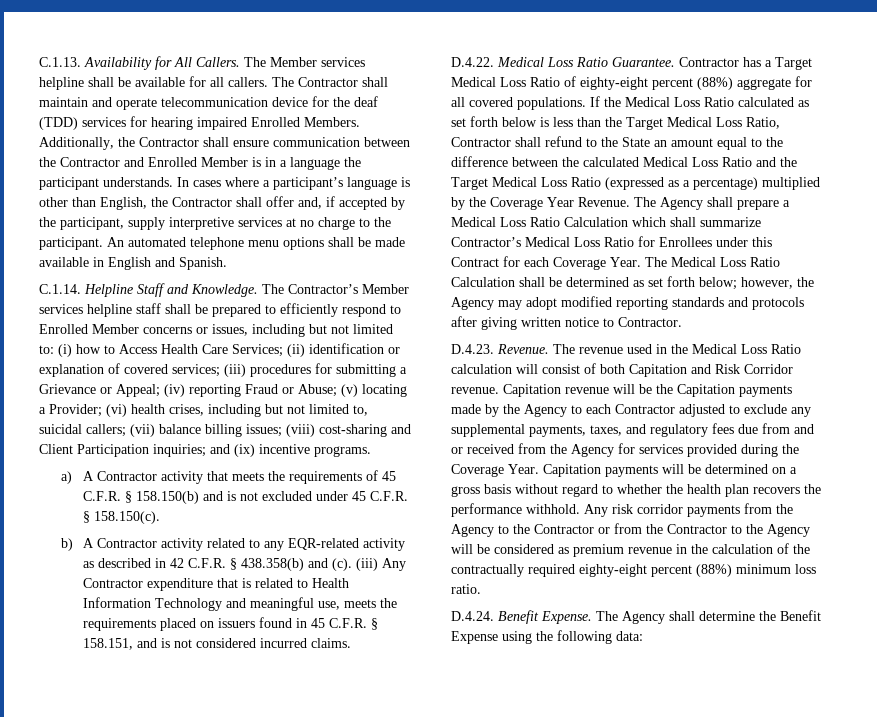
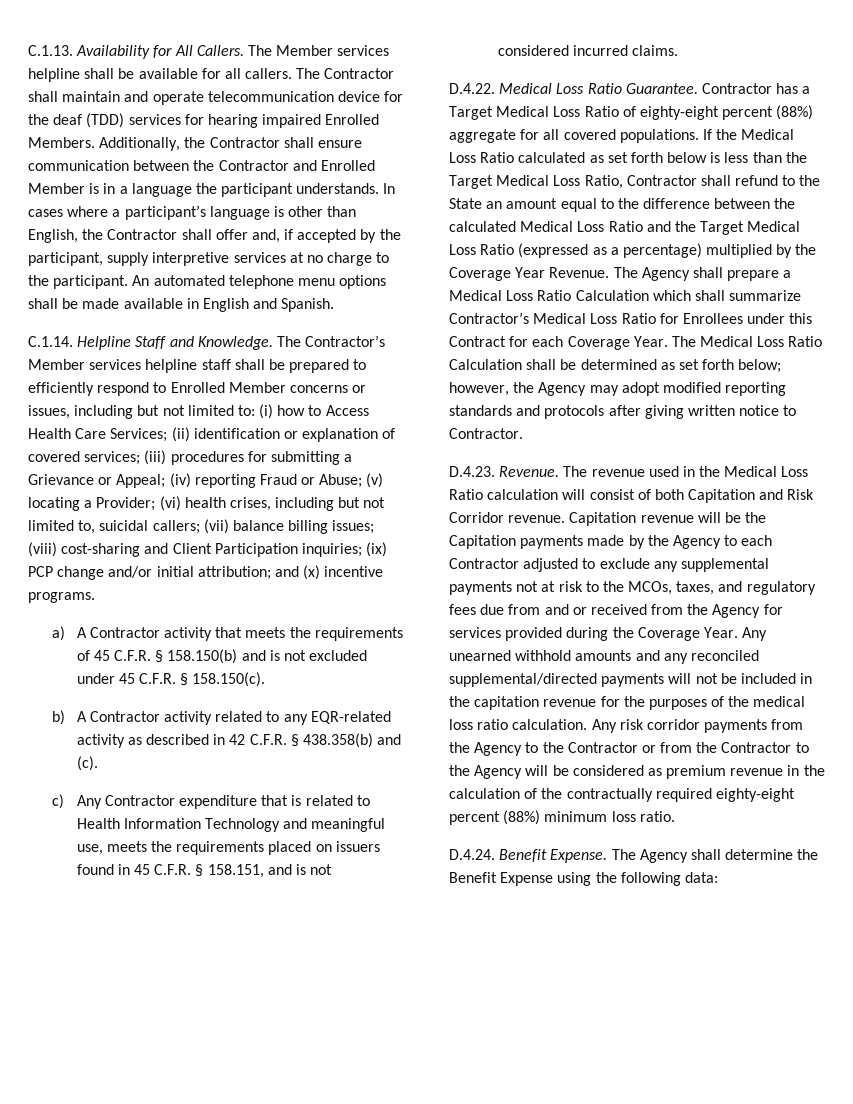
[210,444,255,457] and (ix) -> [366,542,388,557] [28,565,321,580] (ix) PCP change and/or initial attribution; and (x)
[356,558,379,571] (iii) -> [52,794,65,809] // c)
[529,425,586,437] payments, -> [449,581,673,595] payments not at risk to the MCOs,
[543,464,797,477] [451,484,821,497] [451,503,580,517] Capitation payments will be determined on a gross basis without regard to whether the health plan recovers the performance withhold. -> [742,627,768,641] [449,650,759,664] [449,673,813,687] [449,696,806,710] [449,719,588,730] Any unearned withhold amounts and any reconciled supplemental/directed payments will not be included in the capitation revenue for the purposes of the medical loss ratio calculation.

